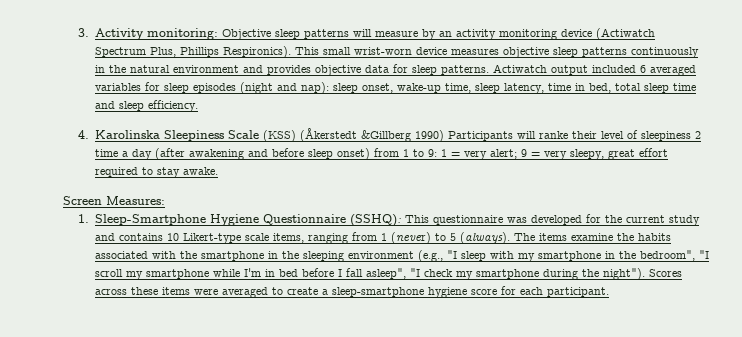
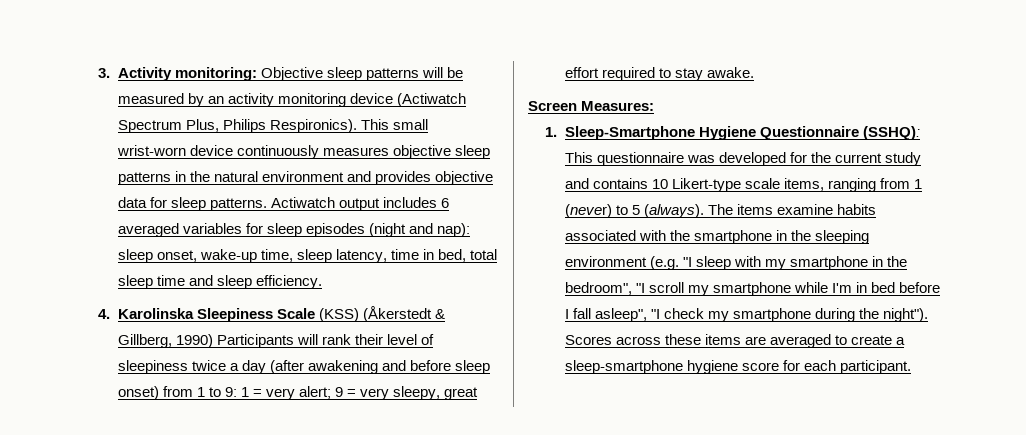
[374,31,418,37] measure -> [446,67,463,78] [117,93,184,104] be measured
[179,47,219,57] Phillips -> [222,119,266,133] Philips
(447, 51) none -> [236,145,319,159] continuously
[630,47,699,58] continuously -> (171, 178) none
[591,65,636,73] included -> [382,197,437,208] includes
[360,130,411,142] &Gillberg -> [434,309,445,319] [117,334,172,348] & Gillberg,
[538,131,568,139] ranke -> [321,334,351,345] rank
[694,131,701,139] [94,149,118,157] 2 time -> [191,360,226,371] twice
[616,233,634,241] the -> (833, 209) none
[417,250,443,262] (e.g., -> [649,256,679,270] (e.g.
[193,289,218,295] were -> [744,336,766,345] are

